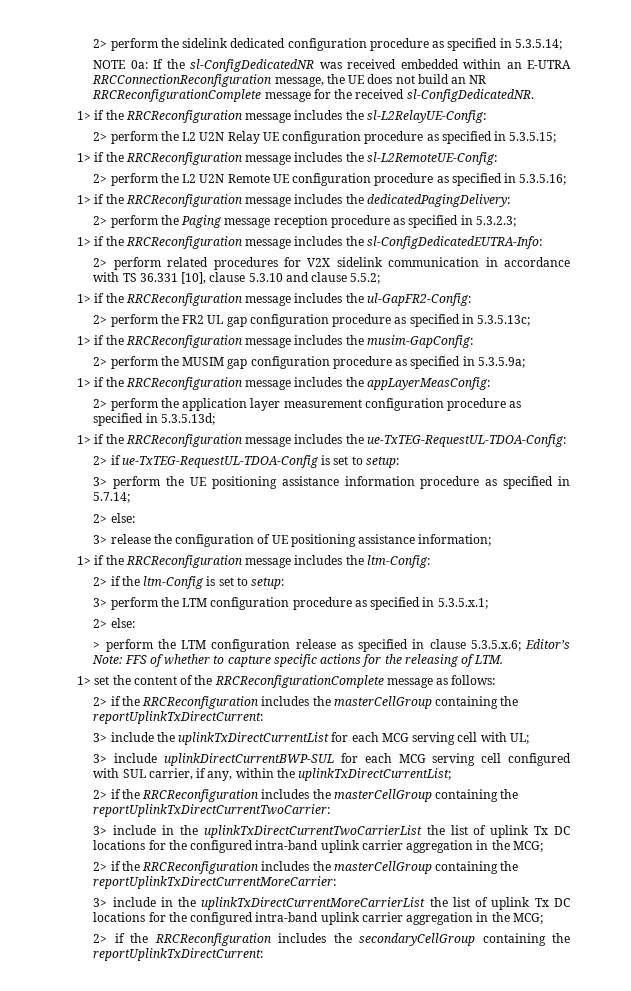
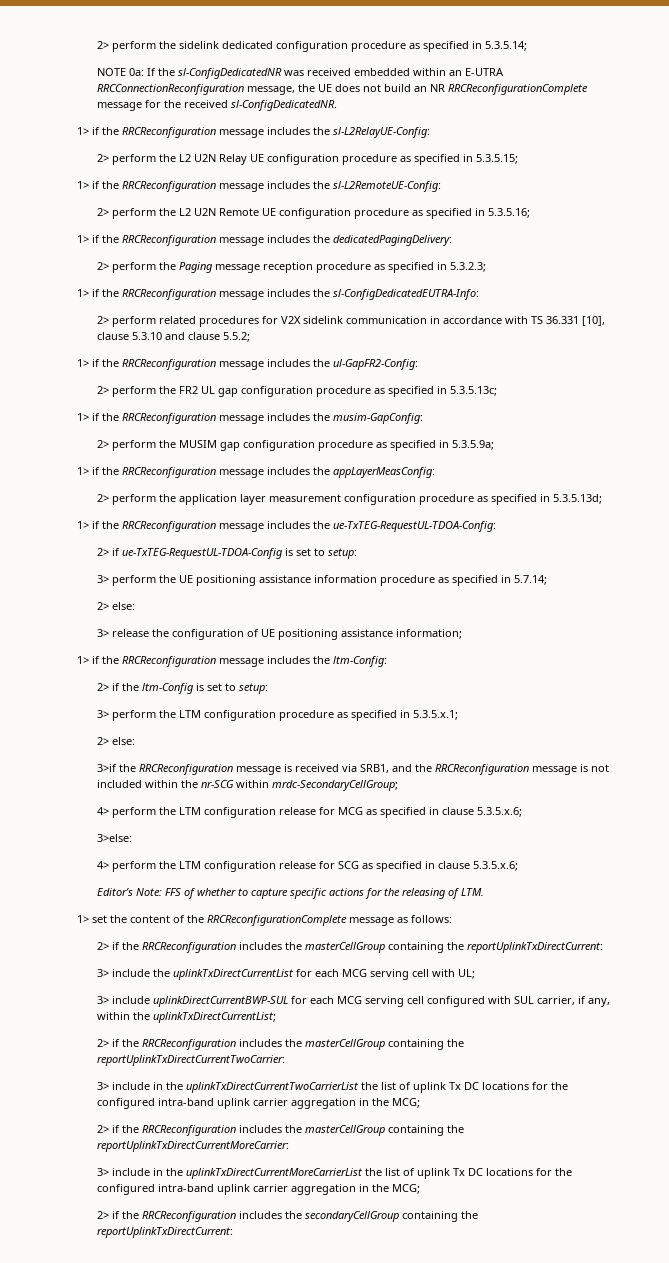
[93,639,521,652] > perform the LTM configuration release as specified in clause 5.3.5.x.6; -> [96,764,609,775] [96,780,398,791] [96,807,522,818] [96,834,132,842] [96,861,518,872] 3>if the RRCReconfiguration message is received via SRB1, and the RRCReconfiguration message is not included within the nr-SCG within mrdc-SecondaryCellGroup; // 4> perform the LTM configuration release for MCG as specified in clause 5.3.5.x.6; // 3>else: // 4> perform the LTM configuration release for SCG as specified in clause 5.3.5.x.6; //

